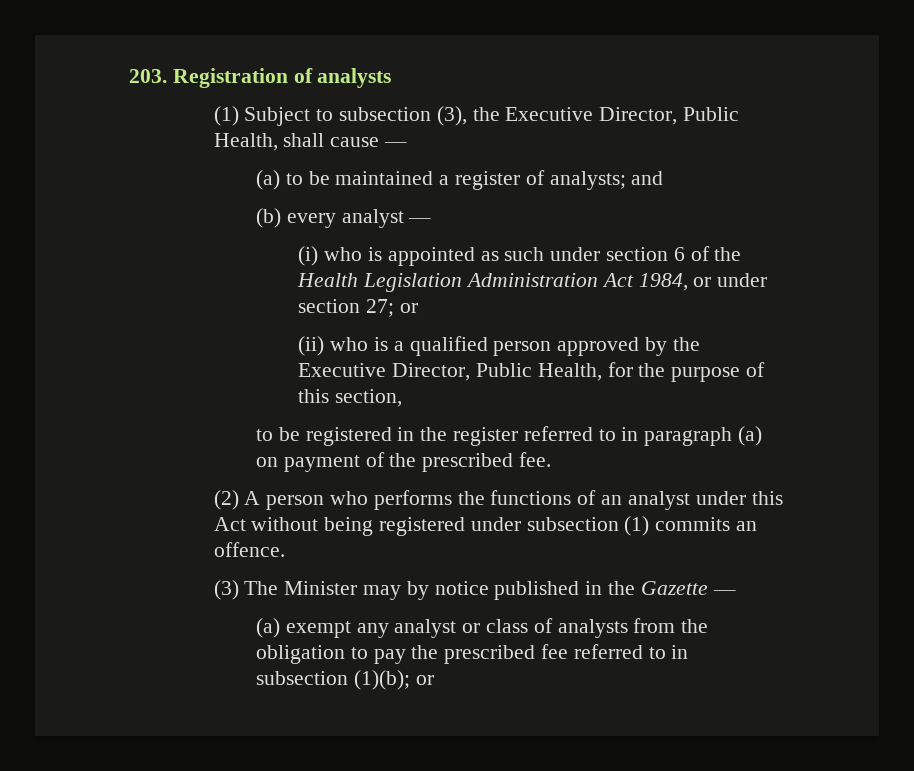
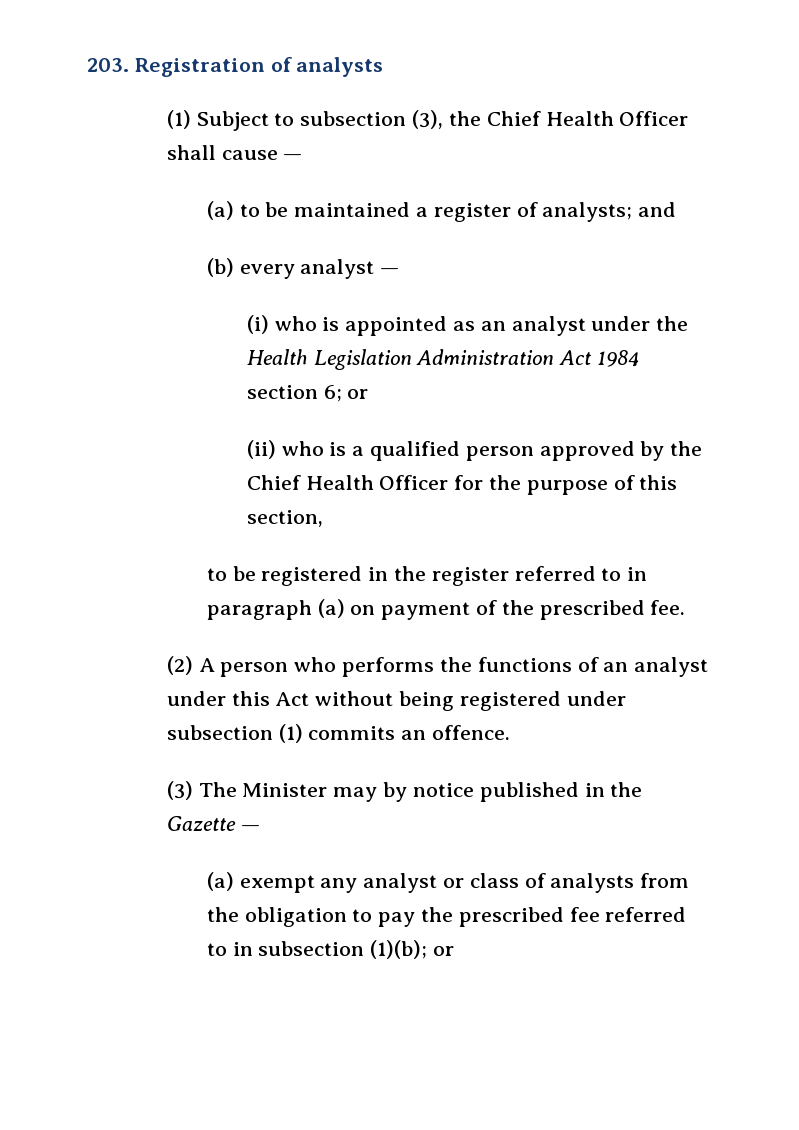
[505,107,740,125] [213,133,278,151] Executive Director, Public Health, -> [486,111,689,126] Chief Health Officer
[504,246,710,261] such under section 6 of -> [480,316,651,336] an analyst under
[638,273,768,291] [298,299,395,317] 1984, or under section 27; -> [596,350,639,367] [246,385,342,402] 1984 section 6;
[298,363,602,381] Executive Director, Public Health, -> [246,475,449,490] Chief Health Officer

